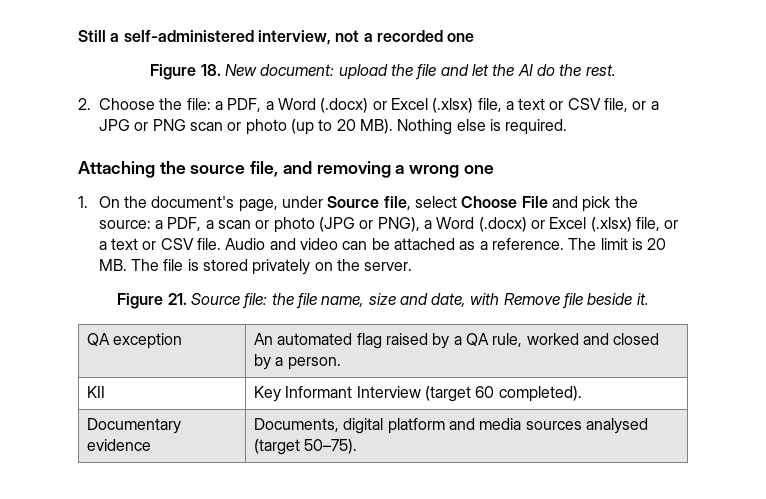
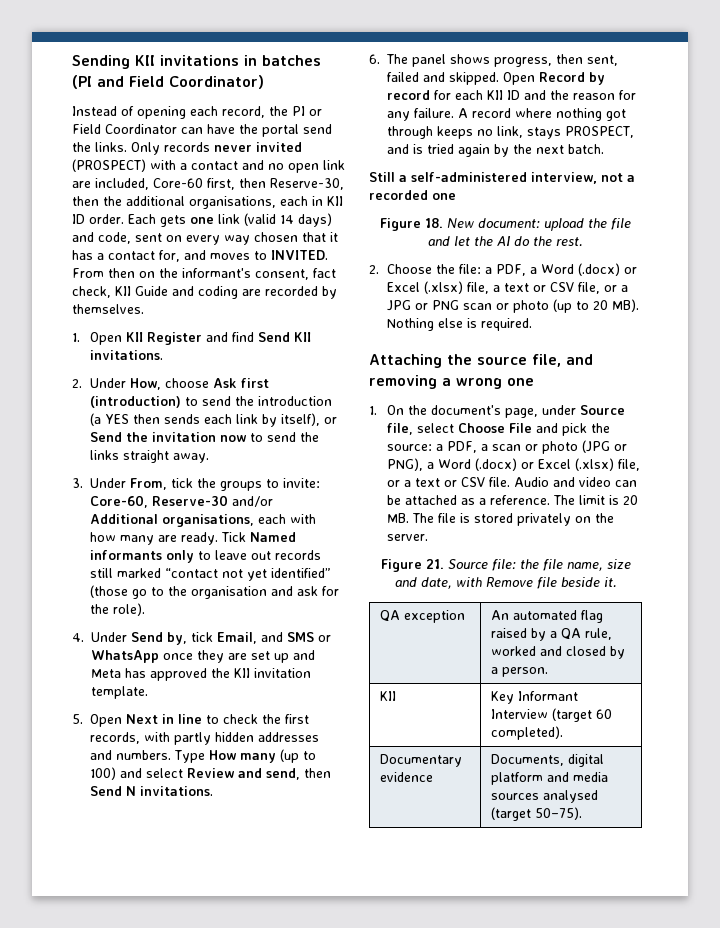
(78, 36) none -> [72,55,321,69] [72,75,264,89] [72,106,322,119] [72,124,332,137] [72,142,302,155] [72,159,345,173] [72,178,344,190] [72,196,343,209] [72,213,332,227] [72,232,338,245] [72,250,328,262] [72,268,336,280] [72,286,337,299] [72,304,144,314] [72,332,312,345] [90,350,164,360] [72,378,270,390] [90,396,333,408] [90,413,338,427] [90,432,320,442] [90,450,210,463] [72,478,321,491] [90,495,274,508] [90,514,317,527] [90,532,297,545] [90,550,322,563] [90,568,332,581] [90,585,340,599] [90,603,146,616] [72,632,331,645] [91,650,315,663] [91,668,311,681] [91,686,148,699] [72,714,310,727] [90,732,320,745] [90,749,317,763] [90,767,332,780] [90,786,214,796] [369,54,619,67] [387,72,606,85] [387,90,637,100] [387,108,627,121] [387,126,635,139] [387,144,605,157] Sending KII invitations in batches (PI and Field Coordinator) // Instead of opening each record, the PI or Field Coordinator can have the portal send the links. Only records never invited (PROSPECT) with a contact and no open link are included, Core-60 first, then Reserve-30, then the additional organisations, each in KII ID order. Each gets one link (valid 14 days) and code, sent on every way chosen that it has a contact for, and moves to INVITED. From then on the informant's consent, fact check, KII Guide and coding are recorded by themselves. // 1. Open KII Register and find Send KII invitations. // 2. Under How, choose Ask first (introduction) to send the introduction (a YES then sends each link by itself), or Send the invitation now to send the links straight away. // 3. Under From, tick the groups to invite: Core-60, Reserve-30 and/or Additional organisations, each with how many are ready. Tick Named informants only to leave out records still marked “contact not yet identified” (those go to the organisation and ask for the role). // 4. Under Send by, tick Email, and SMS or WhatsApp once they are set up and Meta has approved the KII invitation template. // 5. Open Next in line to check the first records, with partly hidden addresses and numbers. Type How many (up to 100) and select Review and send, then Send N invitations. // 6. The panel shows progress, then sent, failed and skipped. Open Record by record for each KII ID and the reason for any failure. A record where nothing got through keeps no link, stays PROSPECT, and is tried again by the next batch. //

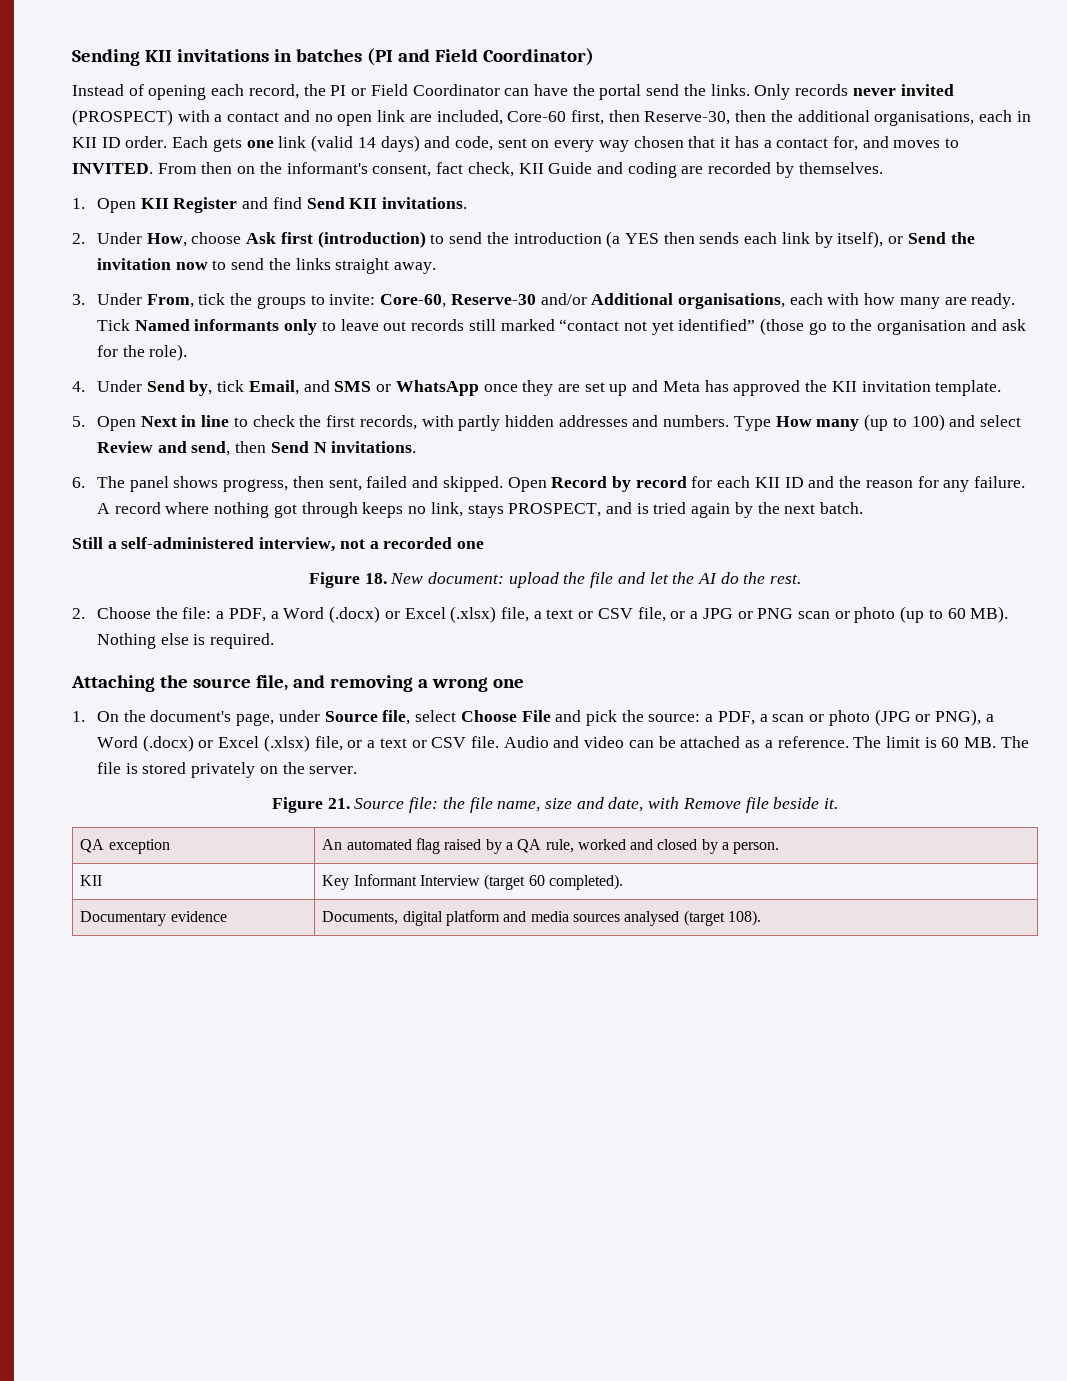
[593,300,609,310] 20 -> [947,608,966,619] 60
[623,495,639,505] 20 -> [941,737,960,748] 60
[534,807,582,820] 50–75). -> [727,910,761,926] 108).

